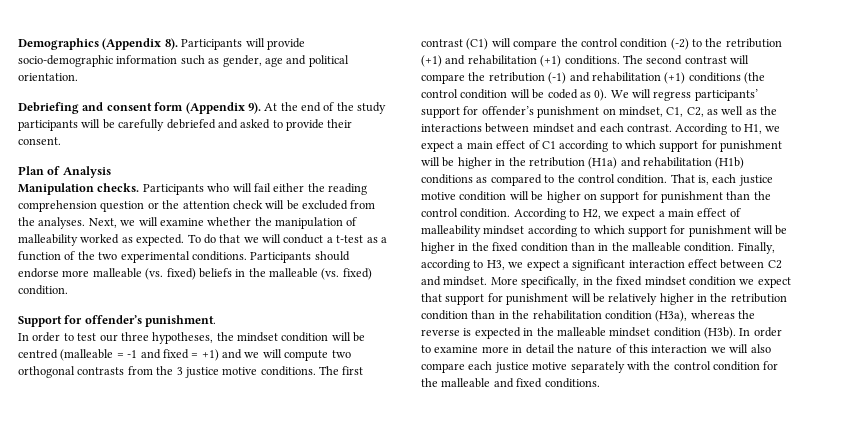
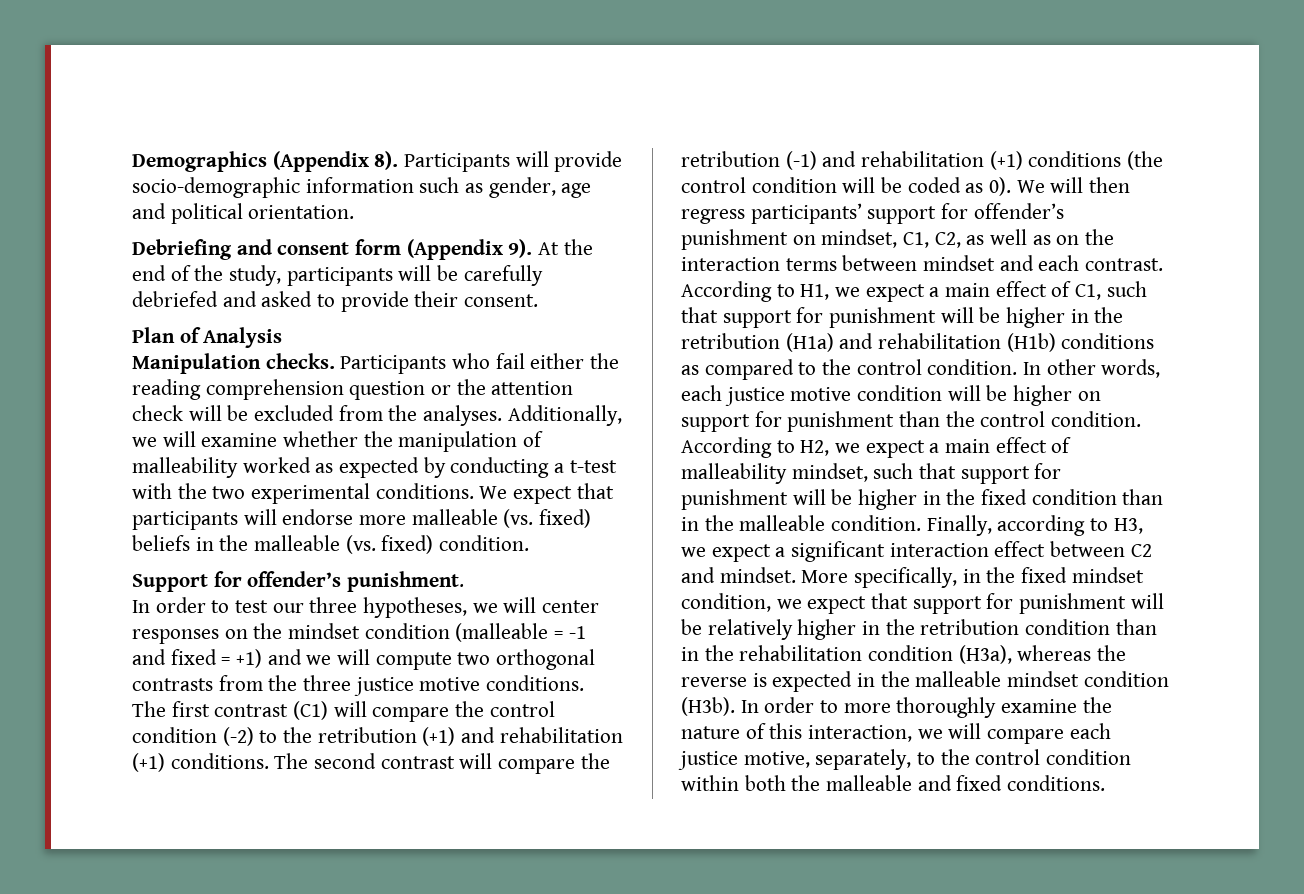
[357,102,387,114] study -> [229,265,282,286] study,
[232,183,252,192] will -> (491, 361) none
[88,218,117,228] Next, -> [507,405,622,426] Additionally,
[136,234,387,246] [18,251,350,263] expected. To do that we will conduct a t-test as a function of the two experimental conditions. Participants should -> [339,457,617,478] [132,483,614,504] [132,509,277,530] expected by conducting a t-test with the two experimental conditions. We expect that participants will
[216,332,366,342] [18,349,58,359] the mindset condition will be centred -> [472,597,600,613] [132,623,450,644] we will center responses on the mindset condition
[176,367,183,375] 3 -> [303,675,352,691] three
(651, 93) none -> [1089,177,1131,193] then
[760,106,778,115] [421,124,482,132] the interactions -> [1056,229,1115,245] [681,257,837,271] on the interaction terms
[541,140,656,152] C1 according to which -> [1075,281,1147,300] [681,307,718,323] C1, such that
[670,174,709,185] That is, -> [1023,359,1161,378] In other words,
[483,225,625,237] mindset according to which -> [791,463,957,482] mindset, such that
[689,276,736,286] condition -> [681,593,771,612] condition,
[434,344,555,354] examine more in detail -> [843,697,1078,718] more thoroughly examine
[651,344,771,353] interaction we will also -> [808,723,982,742] interaction, we will
[532,361,779,373] motive separately with the control condition for -> [743,749,1132,770] [681,775,786,791] motive, separately, to the control condition within both

